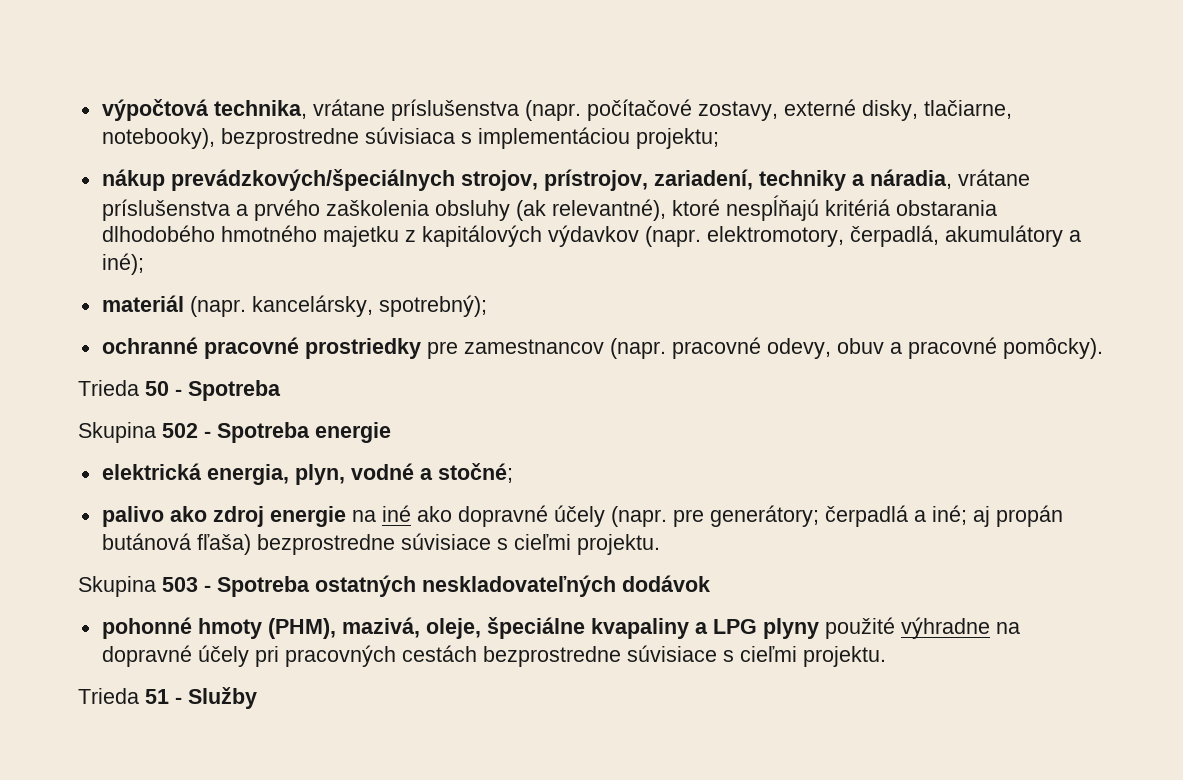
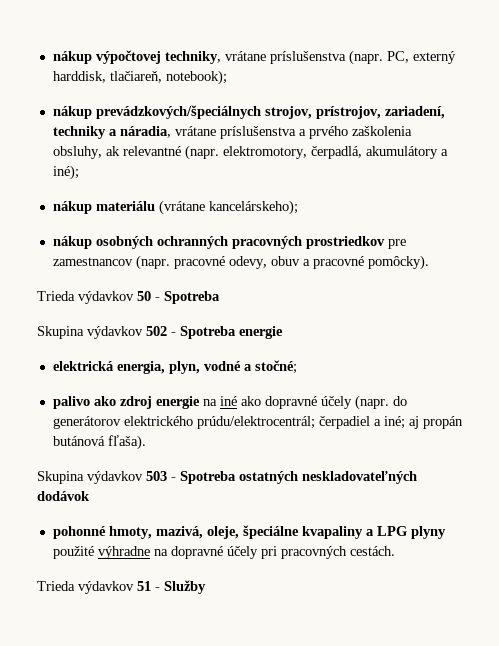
[101,99,1012,121] [101,127,719,149] výpočtová technika, vrátane príslušenstva (napr. počítačové zostavy, externé disky, tlačiarne, notebooky), bezprostredne súvisiaca s implementáciou projektu; -> [52,50,456,65] [52,70,227,85] nákup výpočtovej techniky, vrátane príslušenstva (napr. PC, externý harddisk, tlačiareň, notebook);
[434,195,997,221] [101,225,639,247] obsluhy (ak relevantné), ktoré nespĺňajú kritériá obstarania dlhodobého hmotného majetku z kapitálových výdavkov -> [52,146,181,159] obsluhy, ak relevantné
[101,295,487,317] [101,337,421,359] materiál (napr. kancelársky, spotrebný); // ochranné pracovné prostriedky -> [52,200,298,215] [52,236,385,249] nákup materiálu (vrátane kancelárskeho); // nákup osobných ochranných pracovných prostriedkov
(139, 388) none -> [78,291,134,304] výdavkov
(156, 432) none -> [87,326,143,339] výdavkov
[672,505,908,527] pre generátory; čerpadlá -> [392,396,407,406] [52,416,370,429] do generátorov elektrického prúdu/elektrocentrál; čerpadiel
[196,533,660,555] [78,576,156,597] fľaša) bezprostredne súvisiace s cieľmi projektu. // Skupina -> [107,435,146,450] [37,471,143,484] fľaša). // Skupina výdavkov
[197,618,336,639] hmoty (PHM), -> [108,526,152,539] hmoty,
[401,645,886,667] [78,688,139,704] cestách bezprostredne súvisiace s cieľmi projektu. // Trieda -> [349,546,395,556] [37,581,134,594] cestách. // Trieda výdavkov

